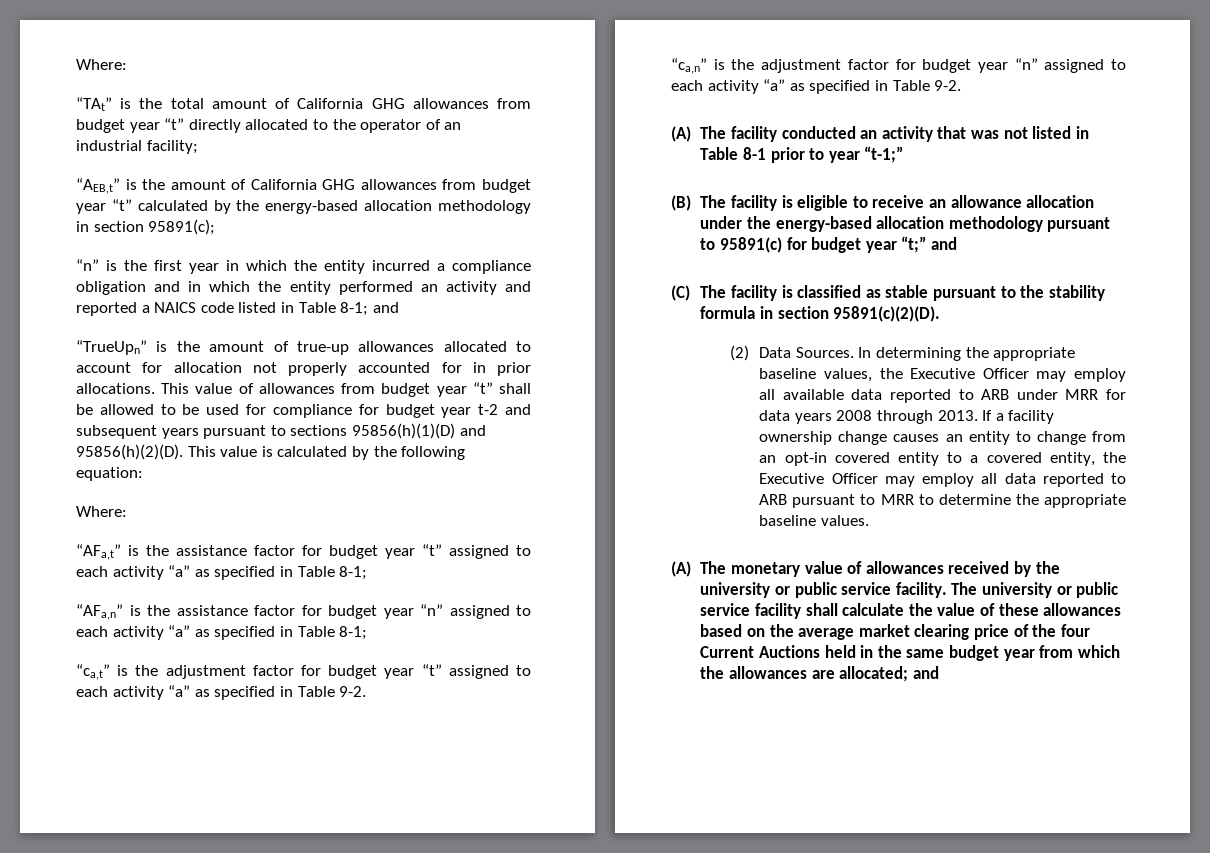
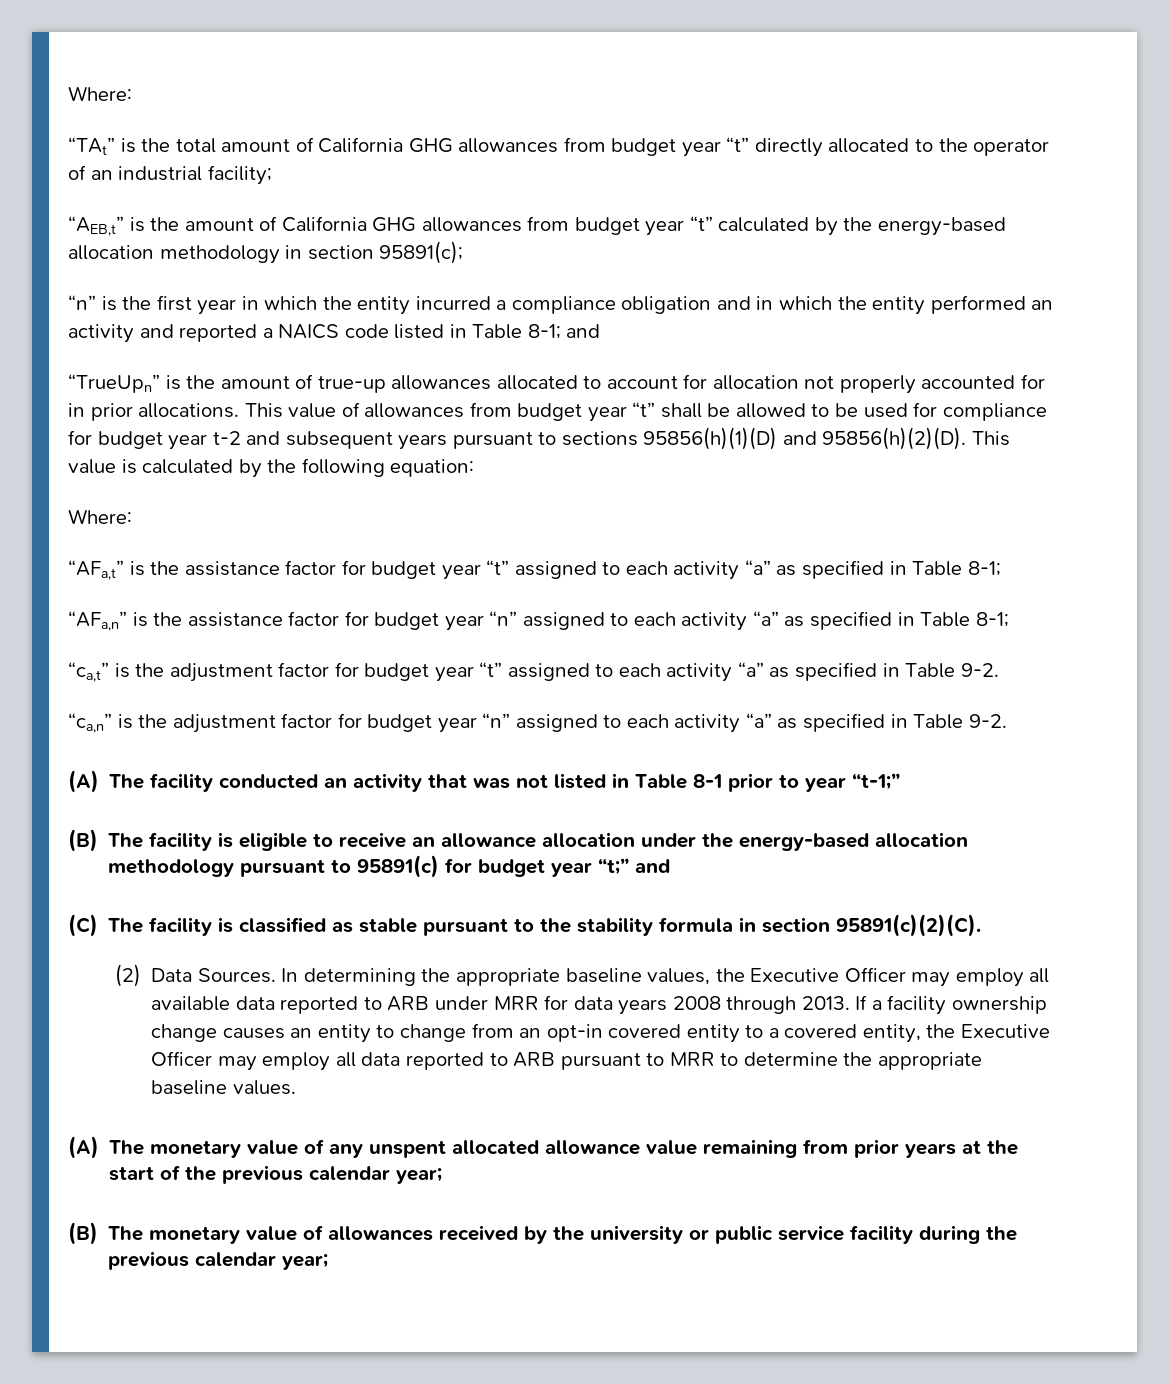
[833,306,941,322] 95891(c)(2)(D). -> [836,914,982,937] 95891(c)(2)(C).
(863, 567) none -> [329,1139,1019,1158] [109,1165,443,1184] [68,1222,324,1245] any unspent allocated allowance value remaining from prior years at the start of the previous calendar year; // (B) The monetary value of
[895,582,1119,598] [700,603,1122,619] [700,624,1090,640] [700,645,1120,661] [700,666,939,682] facility. The university or public service facility shall calculate the value of these allowances based on the average market clearing price of the four Current Auctions held in the same budget year from which the allowances are allocated; and -> [850,1225,1018,1244] [108,1251,329,1270] facility during the previous calendar year;

